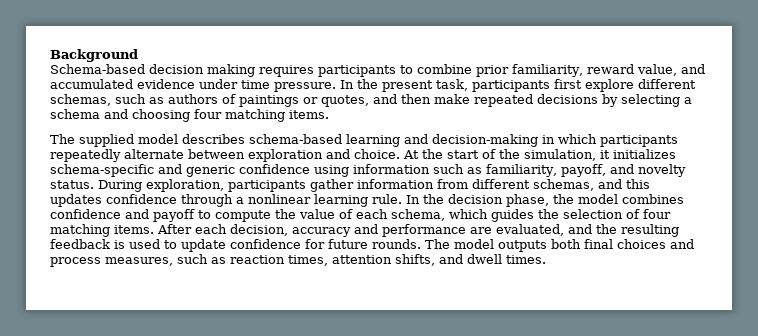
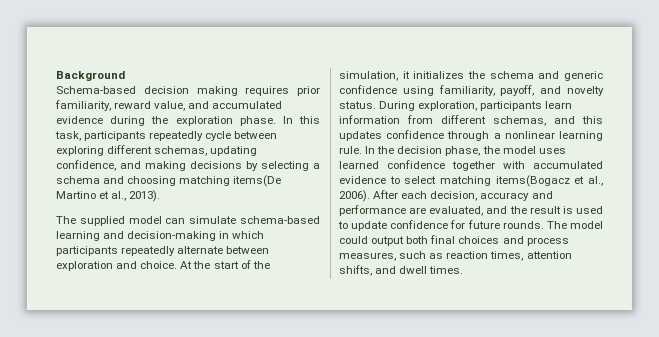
[318,64,472,77] participants to combine -> (290, 91) none
[199,79,696,92] [50,94,533,107] under time pressure. In the present task, participants first explore different schemas, such as authors of paintings or quotes, and then make repeated -> [110,116,320,126] [55,131,278,141] [56,145,258,156] [56,160,186,171] during the exploration phase. In this task, participants repeatedly cycle between exploring different schemas, updating confidence, and making
[194,109,329,122] four matching items. -> [179,175,282,187] [56,190,161,202] matching items(De Martino et al., 2013).
[182,134,245,144] describes -> [165,216,237,224] can simulate
[50,164,154,177] schema-specific -> [468,71,534,79] the schema
[353,164,482,174] information such as -> (434, 91) none
[310,179,354,192] gather -> [545,101,573,109] learn
[622,194,684,204] [50,209,671,222] [50,224,154,237] combines confidence and payoff to compute the value of each schema, which guides the selection of four matching items. -> [538,148,566,154] [339,160,603,171] [339,175,603,187] [339,190,370,202] uses learned confidence together with accumulated evidence to select matching items(Bogacz et al., 2006).
[621,224,679,237] [50,239,110,249] resulting feedback -> [529,206,561,214] result
[498,240,547,252] outputs -> [339,236,405,246] could output

